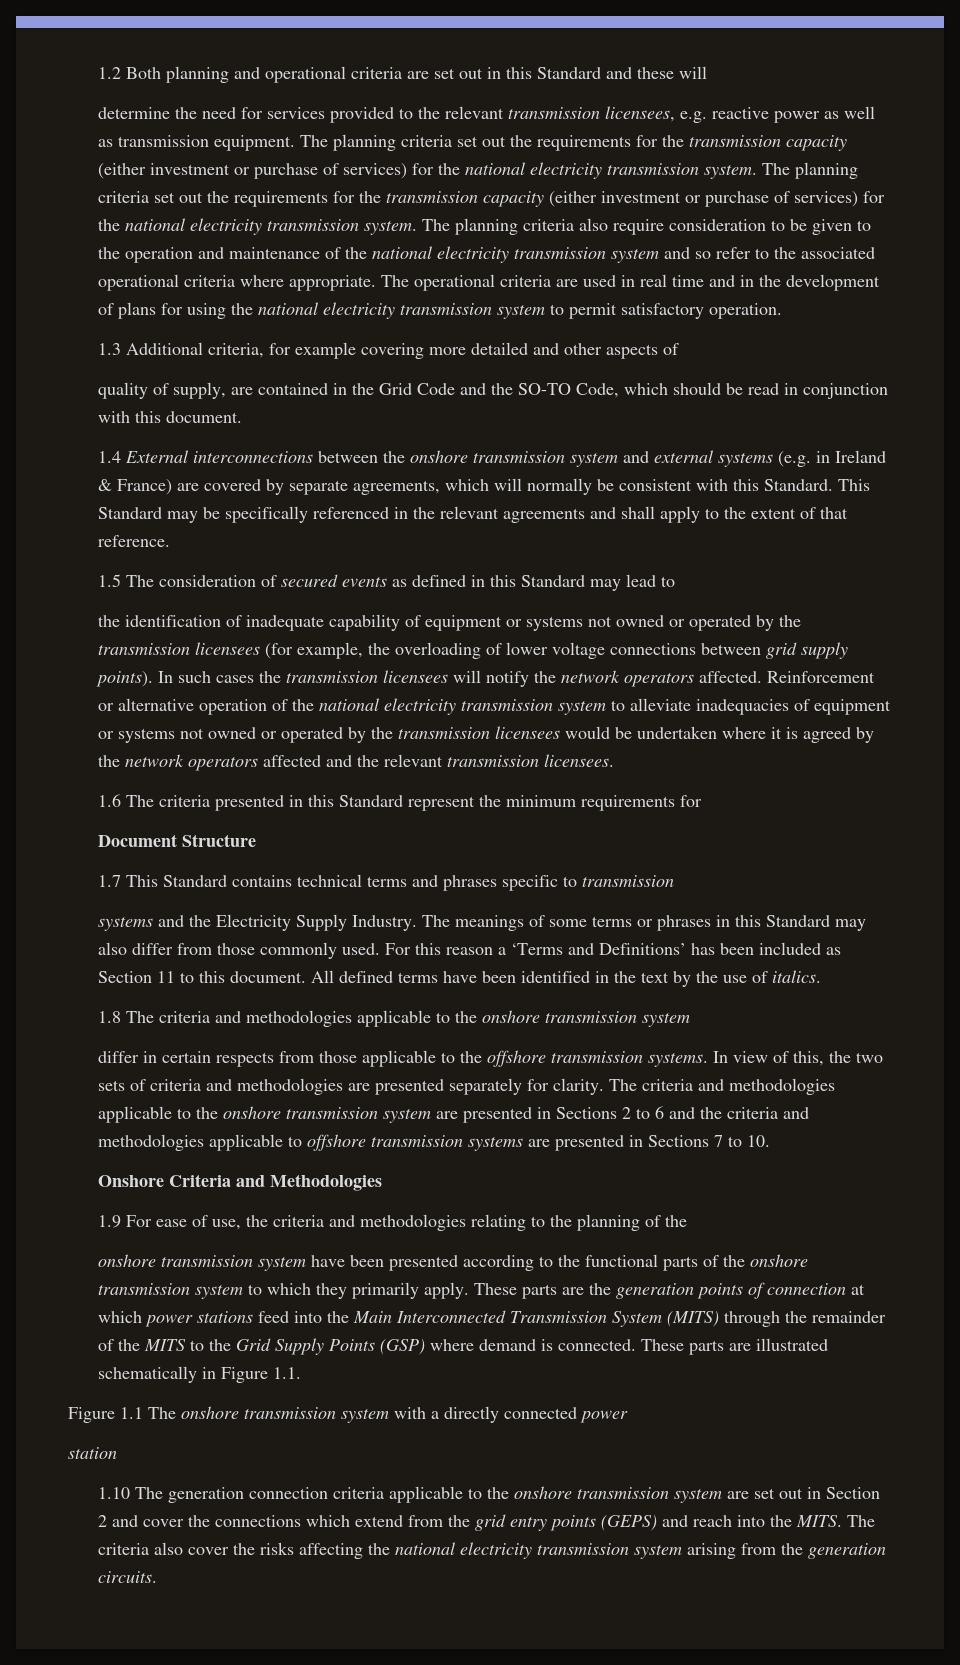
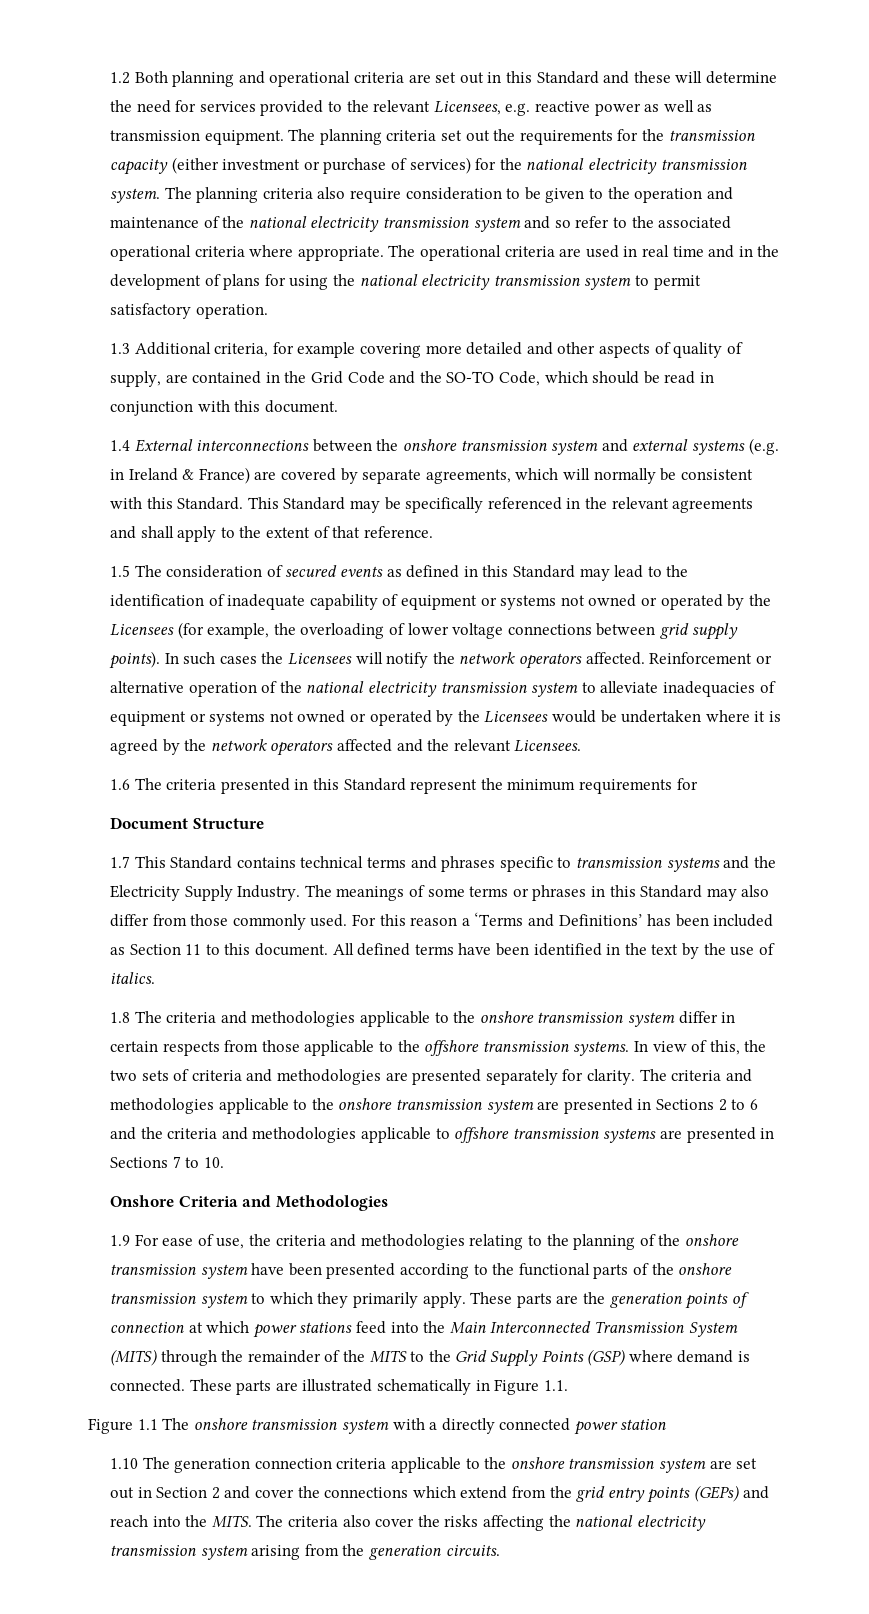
(707, 72) // -> (703, 77) none
[507,106,675,122] transmission licensees, -> [433,101,501,115] Licensees,
[153,191,885,207] [97,218,574,235] set out the requirements for the transmission capacity (either investment or purchase of services) for the national electricity transmission system. The planning criteria -> (313, 193) none
(679, 349) // -> (671, 348) none
(675, 581) // -> (662, 571) none
[97,642,260,655] transmission licensees -> [110,624,175,636] Licensees
[285,670,448,683] transmission licensees -> [288,653,353,665] Licensees
[397,726,560,739] transmission licensees -> [484,711,549,723] Licensees
[446,754,614,767] transmission licensees. -> [514,740,582,752] Licensees.
(674, 881) // -> (663, 862) none
(690, 1019) // -> (676, 1019) none
(687, 1221) // -> (681, 1240) none
(628, 1416) // -> (618, 1428) none
[600,1515,657,1531] (GEPS) -> [693,1485,739,1502] (GEPs)

